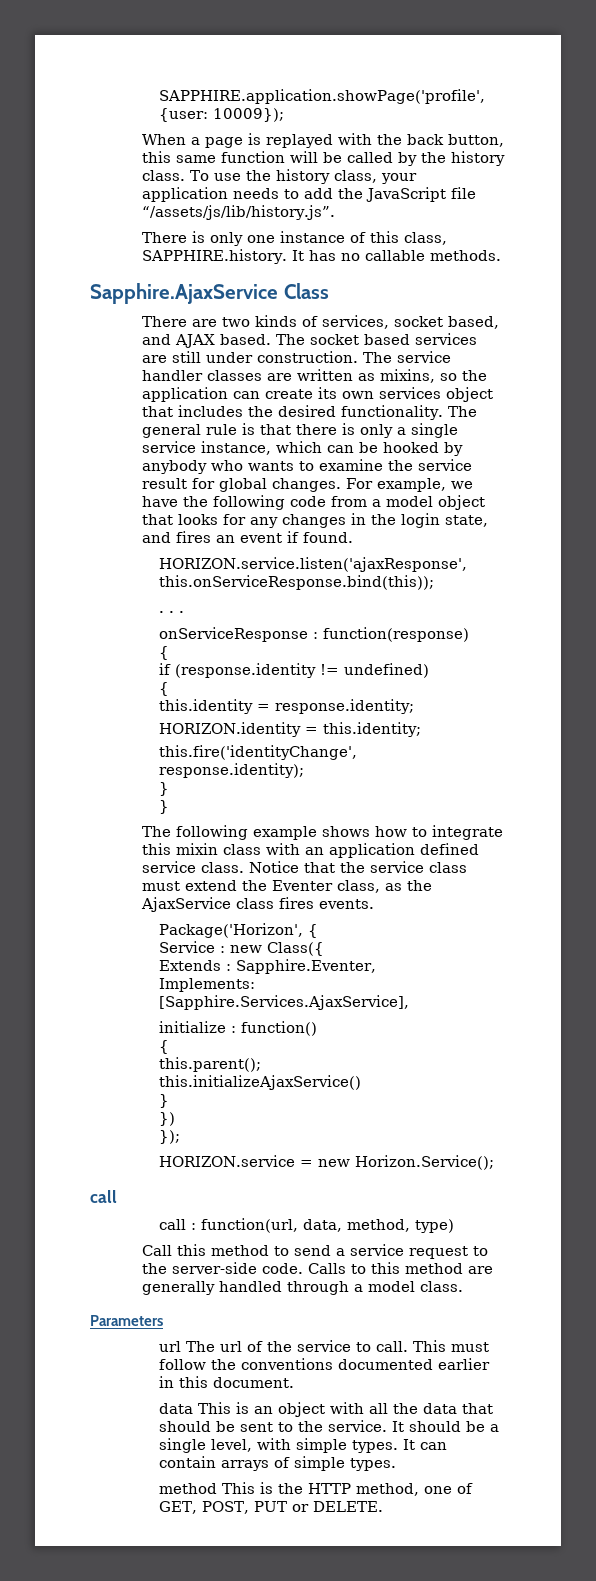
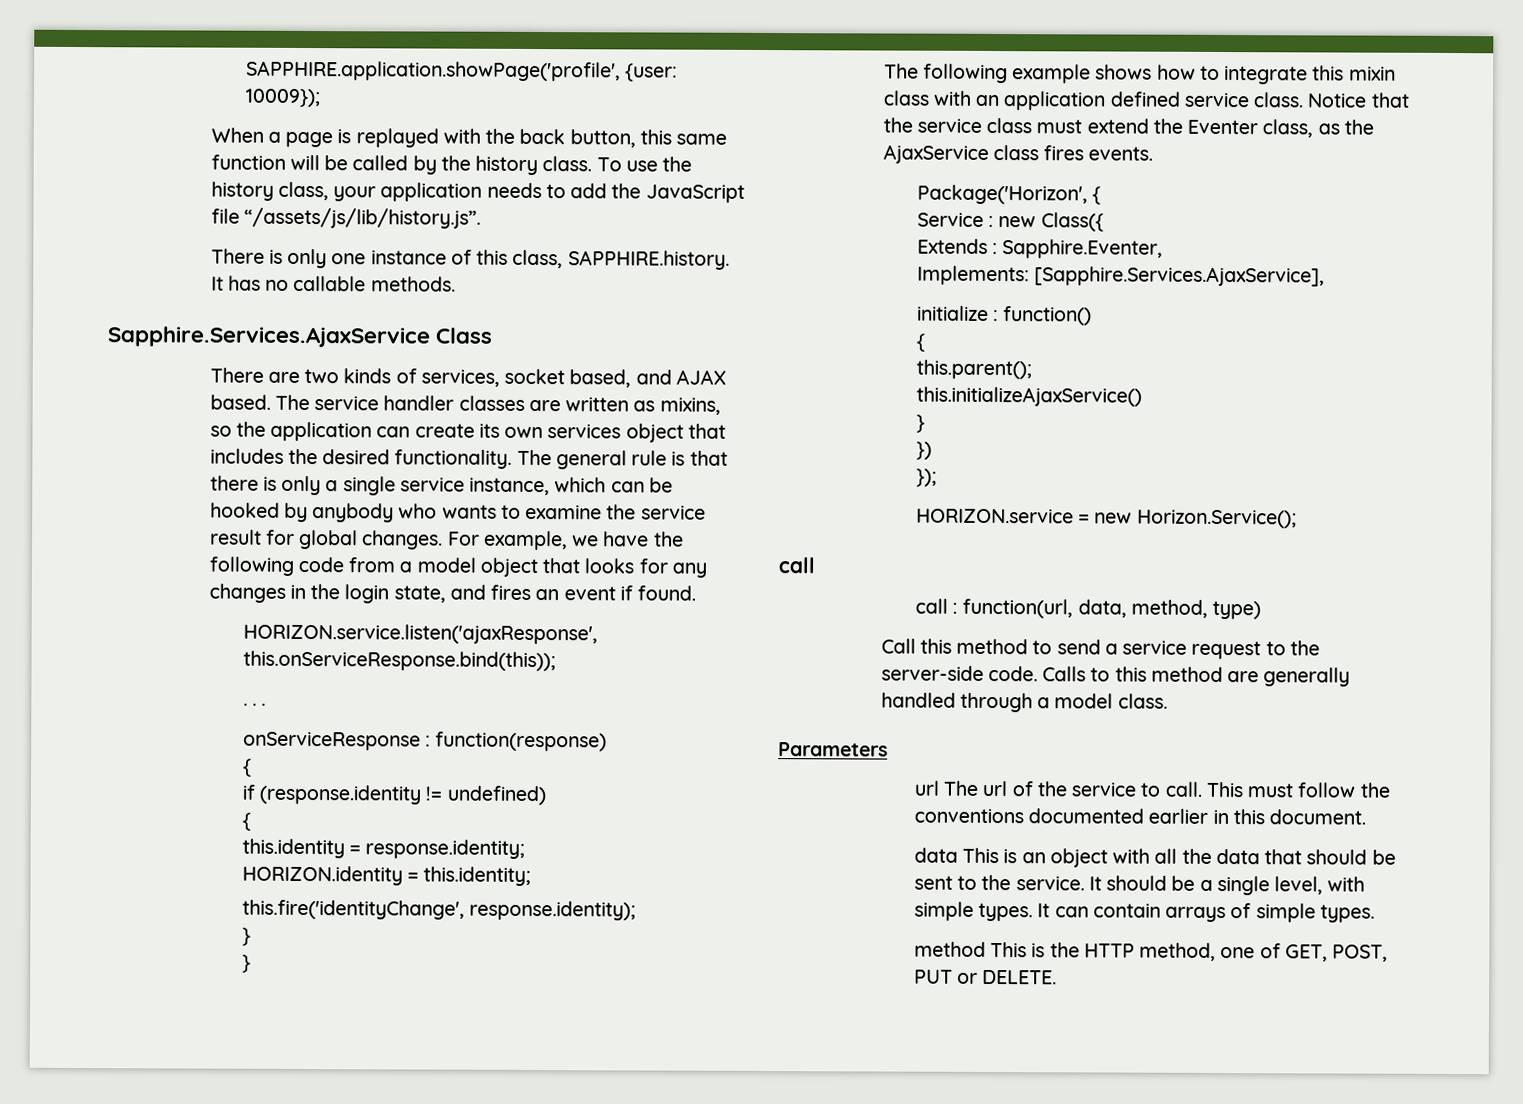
[90,283,278,304] Sapphire.AjaxService -> [107,326,430,348] Sapphire.Services.AjaxService
[309,333,477,345] [141,351,392,363] socket based services are still under construction. The -> (310, 402) none

